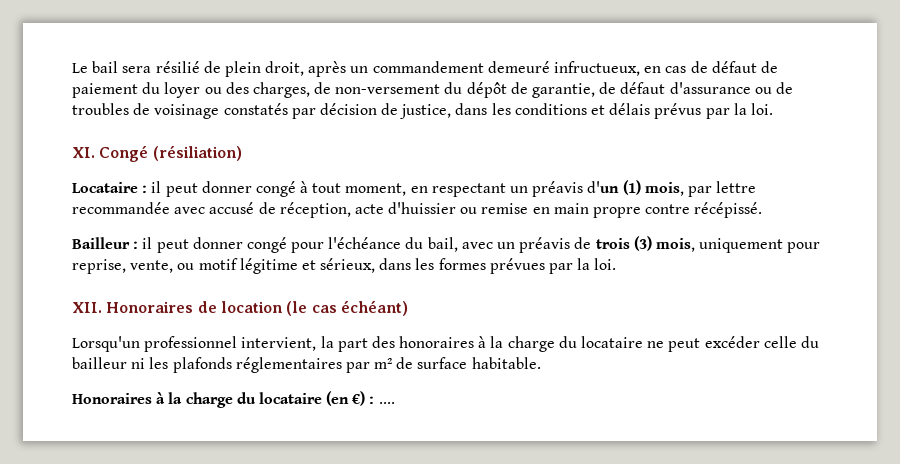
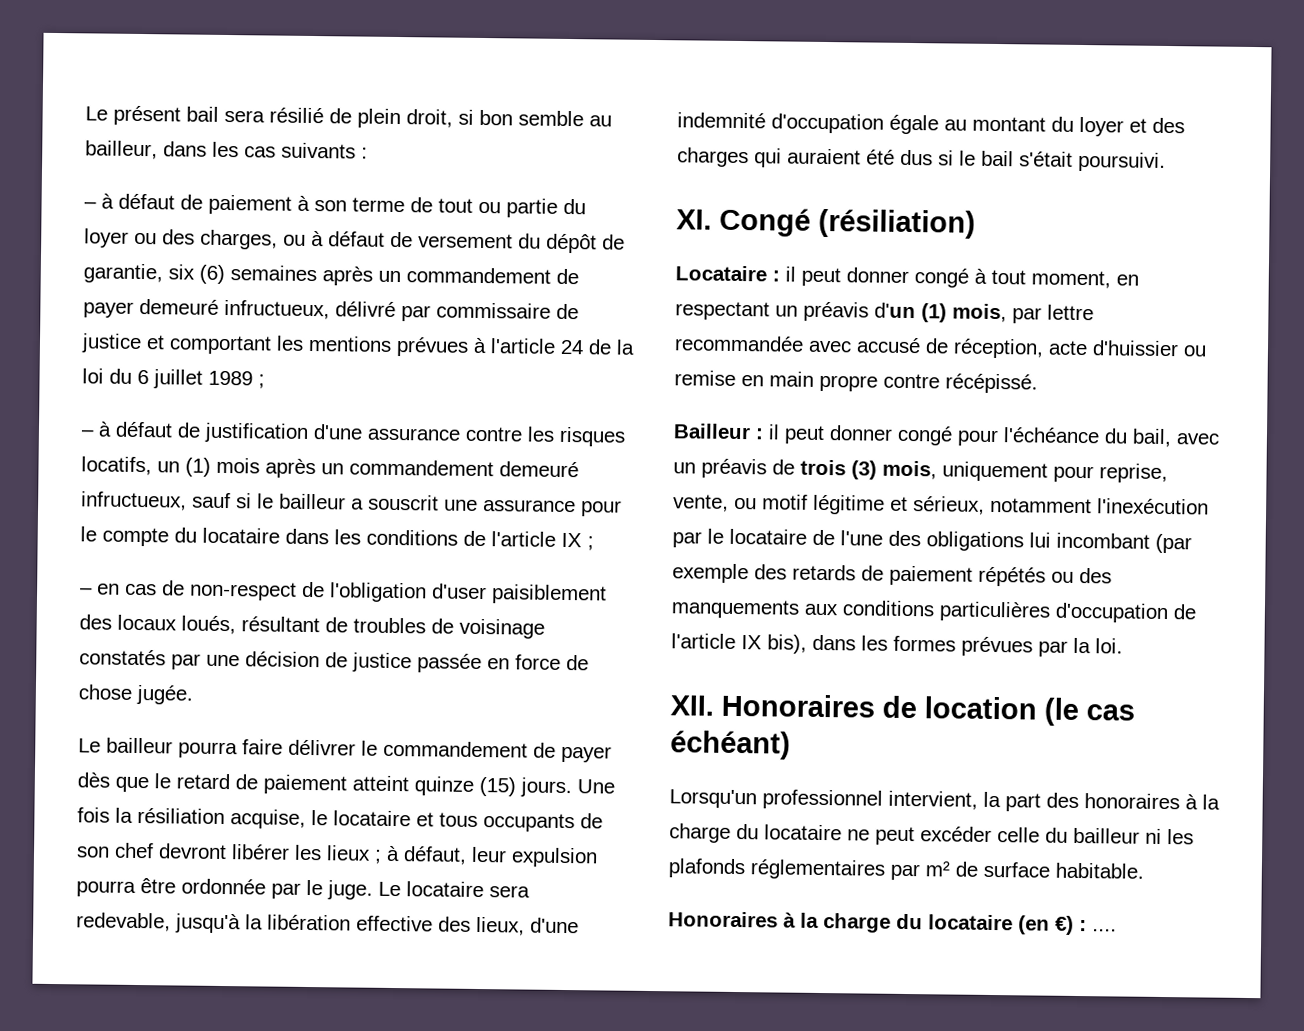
[72,63,88,73] Le -> [85,105,181,126] Le présent
(305, 68) none -> [458,109,612,127] [85,140,368,160] [84,193,586,218] [84,228,625,254] [83,263,579,286] [83,298,579,322] [81,333,635,357] [82,368,265,389] [81,421,626,447] [81,456,260,477] si bon semble au bailleur, dans les cas suivants : // – à défaut de paiement à son terme de tout ou partie du loyer ou des charges, ou à défaut de versement du dépôt de garantie, six (6) semaines après un commandement de payer demeuré infructueux, délivré par commissaire de justice et comportant les mentions prévues à l'article 24 de la loi du 6 juillet 1989 ; // – à défaut de justification d'une assurance contre les risques locatifs, un (1) mois
[644,61,778,73] [72,82,772,98] en cas de défaut de paiement du loyer ou des charges, de non-versement du dépôt de garantie, de défaut d'assurance ou -> [192,492,622,517] [80,526,594,551] [80,580,607,605] [79,614,320,635] sauf si le bailleur a souscrit une assurance pour le compte du locataire dans les conditions de l'article IX ; // – en cas de non-respect de l'obligation d'user paisiblement des locaux loués, résultant
(316, 113) none -> [206,654,240,667] une
[400,103,773,119] justice, dans les conditions et délais prévus par la loi. -> [352,652,589,674] [78,684,193,705] [78,737,612,763] [77,772,615,798] [77,807,603,833] [76,842,598,868] [76,878,530,900] [76,912,579,936] [677,112,1185,137] [677,147,1166,172] justice passée en force de chose jugée. // Le bailleur pourra faire délivrer le commandement de payer dès que le retard de paiement atteint quinze (15) jours. Une fois la résiliation acquise, le locataire et tous occupants de son chef devront libérer les lieux ; à défaut, leur expulsion pourra être ordonnée par le juge. Le locataire sera redevable, jusqu'à la libération effective des lieux, d'une indemnité d'occupation égale au montant du loyer et des charges qui auraient été dus si le bail s'était poursuivi.
(376, 265) none -> [990,497,1209,515] [672,528,1192,554] [672,563,1112,587] [671,599,1196,624] [671,633,807,654] notamment l'inexécution par le locataire de l'une des obligations lui incombant (par exemple des retards de paiement répétés ou des manquements aux conditions particulières d'occupation de l'article IX bis),

